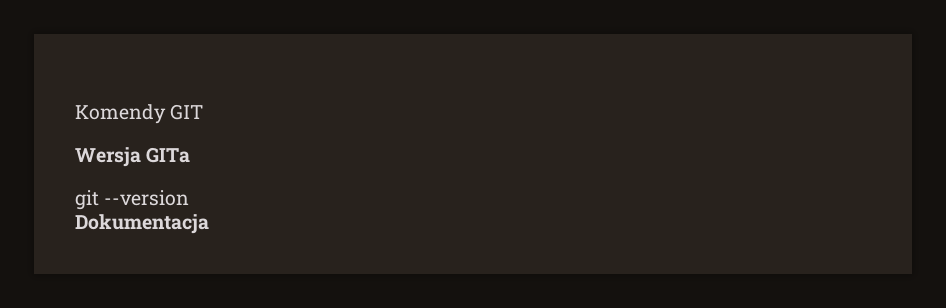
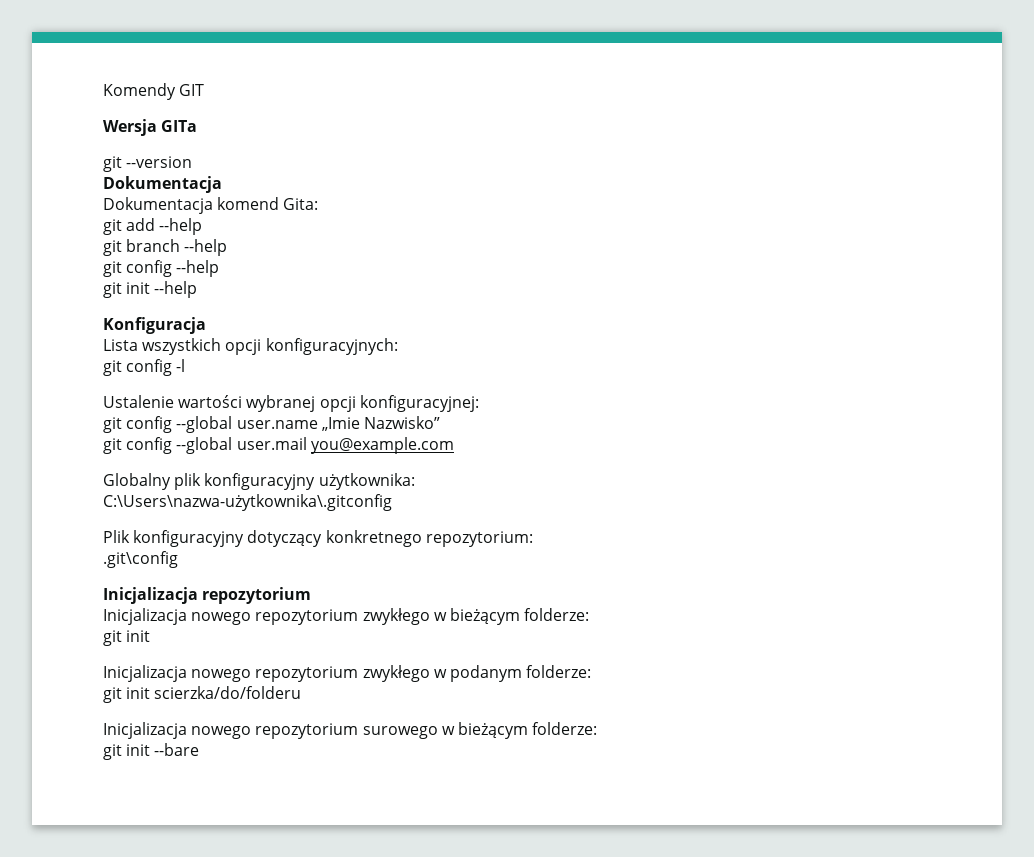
(209, 224) none -> [103,197,319,214] [103,218,203,235] [103,239,228,256] [103,260,220,277] [103,281,198,298] [103,317,206,334] [103,338,398,355] [103,359,186,376] [103,395,479,412] [103,416,440,433] [103,437,454,454] [103,473,415,490] [103,494,392,511] [103,530,533,547] [103,551,178,568] [103,587,312,604] [103,608,590,625] [103,630,151,646] [103,665,592,682] [103,686,302,703] [103,722,598,739] [103,743,200,760] // Dokumentacja komend Gita: // git add --help // git branch --help // git config --help // git init --help // Konfiguracja // Lista wszystkich opcji konfiguracyjnych: // git config -l // Ustalenie wartości wybranej opcji konfiguracyjnej: // git config --global user.name „Imie Nazwisko” // git config --global user.mail you@example.com // Globalny plik konfiguracyjny użytkownika: // C:\Users\nazwa-użytkownika\.gitconfig // Plik konfiguracyjny dotyczący konkretnego repozytorium: // .git\config // Inicjalizacja repozytorium // Inicjalizacja nowego repozytorium zwykłego w bieżącym folderze: // git init // Inicjalizacja nowego repozytorium zwykłego w podanym folderze: // git init scierzka/do/folderu // Inicjalizacja nowego repozytorium surowego w bieżącym folderze: // git init --bare

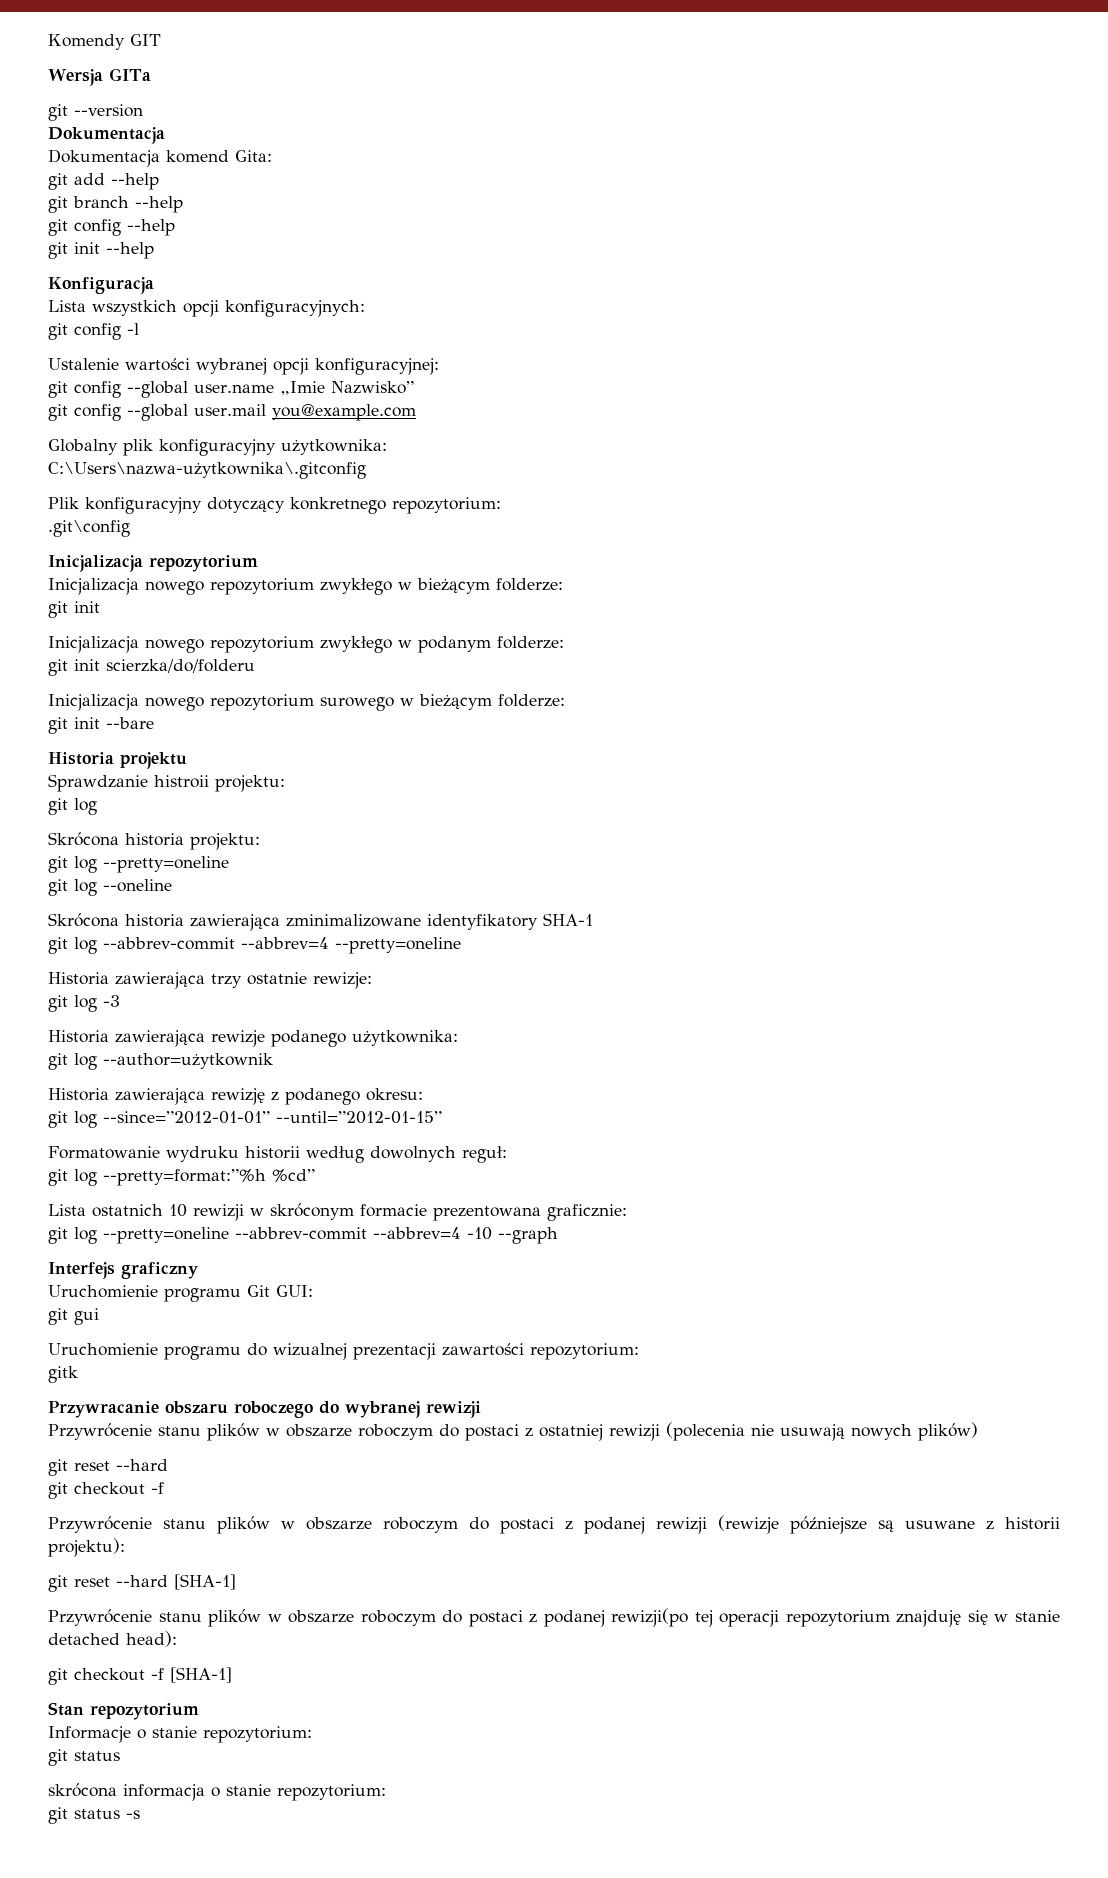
(200, 749) none -> [48,752,187,769] [48,774,285,792] [48,798,97,815] [48,832,260,850] [48,856,229,873] [48,879,172,896] [48,913,593,931] [48,937,461,954] [48,972,372,989] [48,995,120,1012] [48,1030,458,1047] [48,1053,273,1070] [48,1088,423,1105] [48,1111,442,1128] [48,1146,507,1163] [48,1169,315,1186] [48,1203,627,1221] [48,1227,558,1244] [48,1262,198,1279] [48,1285,313,1302] [48,1308,99,1325] [48,1343,639,1360] [48,1366,78,1383] [48,1401,481,1418] [48,1422,978,1441] [48,1459,168,1476] [48,1482,164,1499] [48,1515,1060,1534] [48,1538,125,1557] [48,1574,236,1592] [48,1608,1060,1627] [48,1631,177,1647] [48,1667,232,1685] [48,1702,199,1720] [48,1726,312,1743] [48,1749,120,1766] [48,1783,386,1801] [48,1807,140,1824] // Historia projektu // Sprawdzanie histroii projektu: // git log // Skrócona historia projektu: // git log --pretty=oneline // git log --oneline // Skrócona historia zawierająca zminimalizowane identyfikatory SHA-1 // git log --abbrev-commit --abbrev=4 --pretty=oneline // Historia zawierająca trzy ostatnie rewizje: // git log -3 // Historia zawierająca rewizje podanego użytkownika: // git log --author=użytkownik // Historia zawierająca rewizję z podanego okresu: // git log --since=”2012-01-01” --until=”2012-01-15” // Formatowanie wydruku historii według dowolnych reguł: // git log --pretty=format:”%h %cd” // Lista ostatnich 10 rewizji w skróconym formacie prezentowana graficznie: // git log --pretty=oneline --abbrev-commit --abbrev=4 -10 --graph // Interfejs graficzny // Uruchomienie programu Git GUI: // git gui // Uruchomienie programu do wizualnej prezentacji zawartości repozytorium: // gitk // Przywracanie obszaru roboczego do wybranej rewizji // Przywrócenie stanu plików w obszarze roboczym do postaci z ostatniej rewizji (polecenia nie usuwają nowych plików) // git reset --hard // git checkout -f // Przywrócenie stanu plików w obszarze roboczym do postaci z podanej rewizji (rewizje późniejsze są usuwane z historii projektu): // git reset --hard [SHA-1] // Przywrócenie stanu plików w obszarze roboczym do postaci z podanej rewizji(po tej operacji repozytorium znajduję się w stanie detached head): // git checkout -f [SHA-1] // Stan repozytorium // Informacje o stanie repozytorium: // git status // skrócona informacja o stanie repozytorium: // git status -s

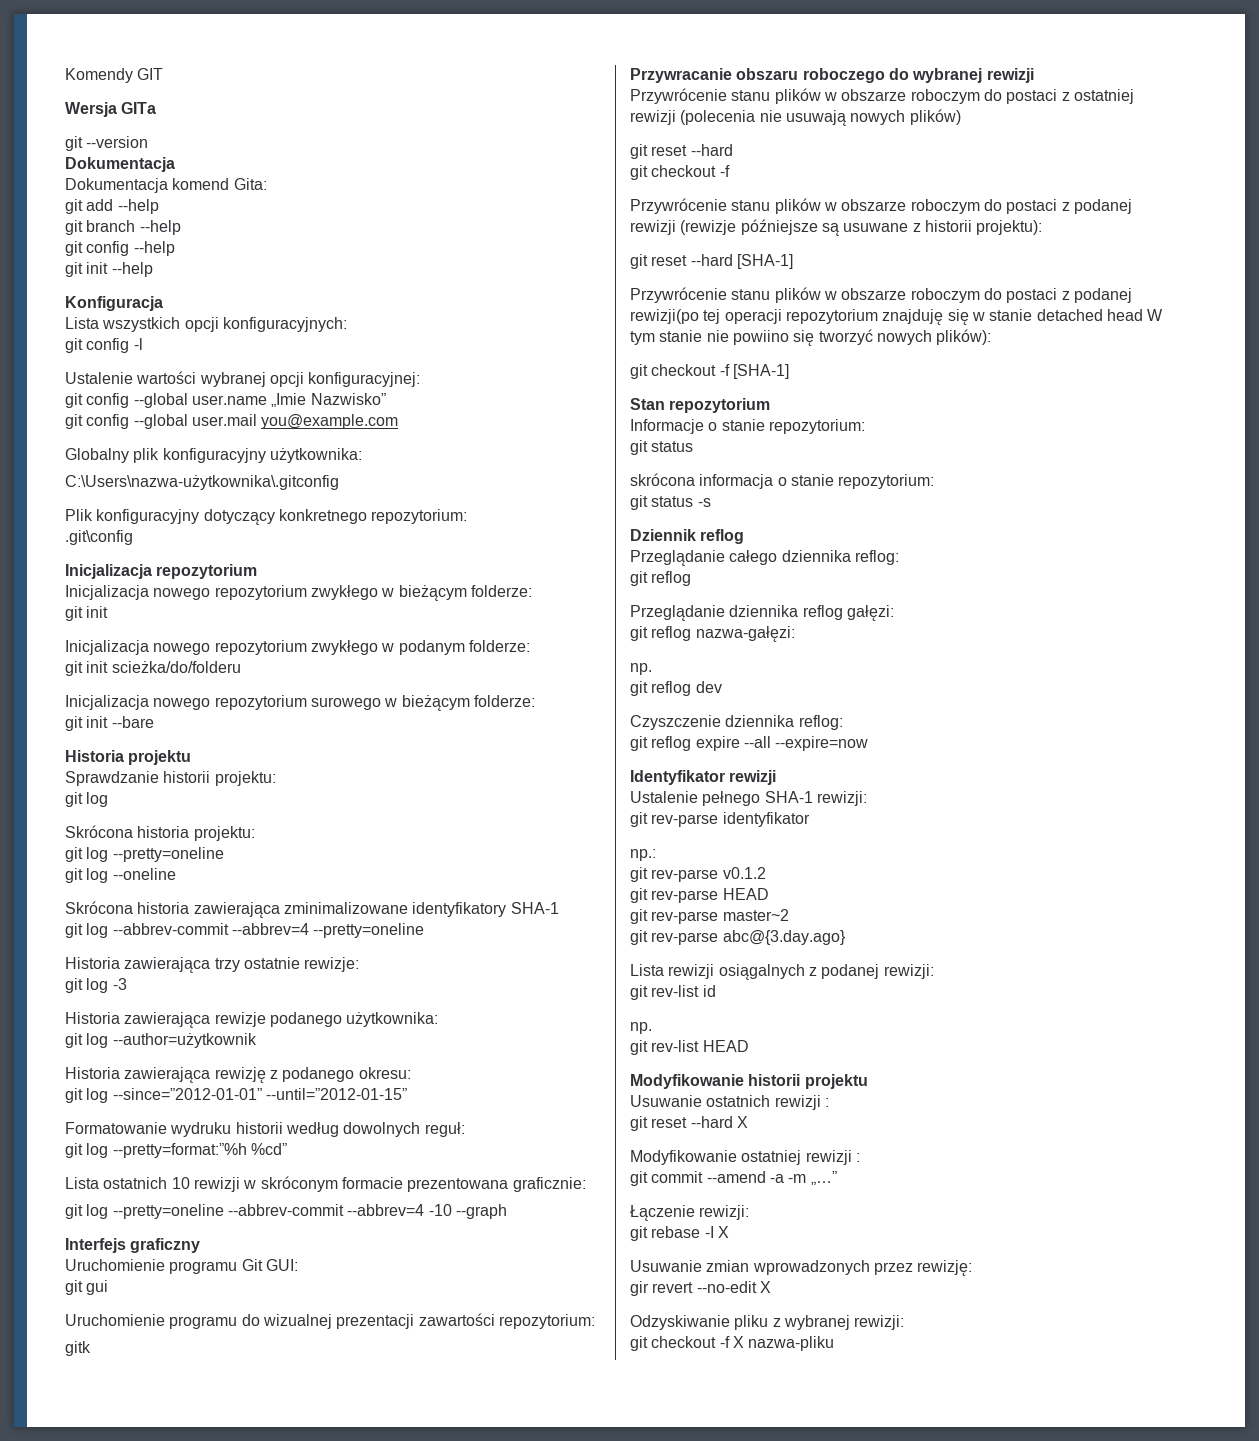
[106,659,255,673] scierzka/do/folderu -> [111,661,241,673] scieżka/do/folderu
[154,775,209,788] histroii -> [163,771,211,783] historii
[126,1631,177,1647] head): -> [1106,309,1164,321] [630,329,992,346] head W tym stanie nie powiino się tworzyć nowych plików):
(140, 1814) none -> [630,529,745,544] [630,550,899,566] [630,571,692,586] [630,605,894,621] [630,626,795,642] [630,663,652,675] [630,681,722,696] [630,715,843,730] [630,736,869,751] [630,770,777,785] [630,791,867,806] [630,812,810,827] [630,849,656,861] [630,867,766,882] [630,888,769,903] [630,909,789,924] [630,930,846,945] [630,964,934,980] [630,985,716,1000] [630,1022,652,1034] [630,1040,749,1055] [630,1074,868,1089] [630,1095,829,1110] [630,1116,748,1131] [630,1150,860,1165] [630,1171,837,1186] [630,1205,750,1221] [630,1226,729,1241] [630,1260,973,1276] [630,1281,771,1296] [630,1315,905,1330] [630,1336,835,1351] // Dziennik reflog // Przeglądanie całego dziennika reflog: // git reflog // Przeglądanie dziennika reflog gałęzi: // git reflog nazwa-gałęzi: // np. // git reflog dev // Czyszczenie dziennika reflog: // git reflog expire --all --expire=now // Identyfikator rewizji // Ustalenie pełnego SHA-1 rewizji: // git rev-parse identyfikator // np.: // git rev-parse v0.1.2 // git rev-parse HEAD // git rev-parse master~2 // git rev-parse abc@{3.day.ago} // Lista rewizji osiągalnych z podanej rewizji: // git rev-list id // np. // git rev-list HEAD // Modyfikowanie historii projektu // Usuwanie ostatnich rewizji : // git reset --hard X // Modyfikowanie ostatniej rewizji : // git commit --amend -a -m „…” // Łączenie rewizji: // git rebase -I X // Usuwanie zmian wprowadzonych przez rewizję: // gir revert --no-edit X // Odzyskiwanie pliku z wybranej rewizji: // git checkout -f X nazwa-pliku

